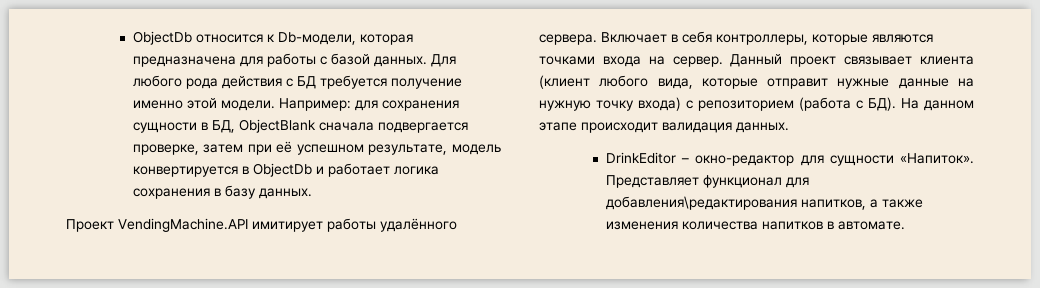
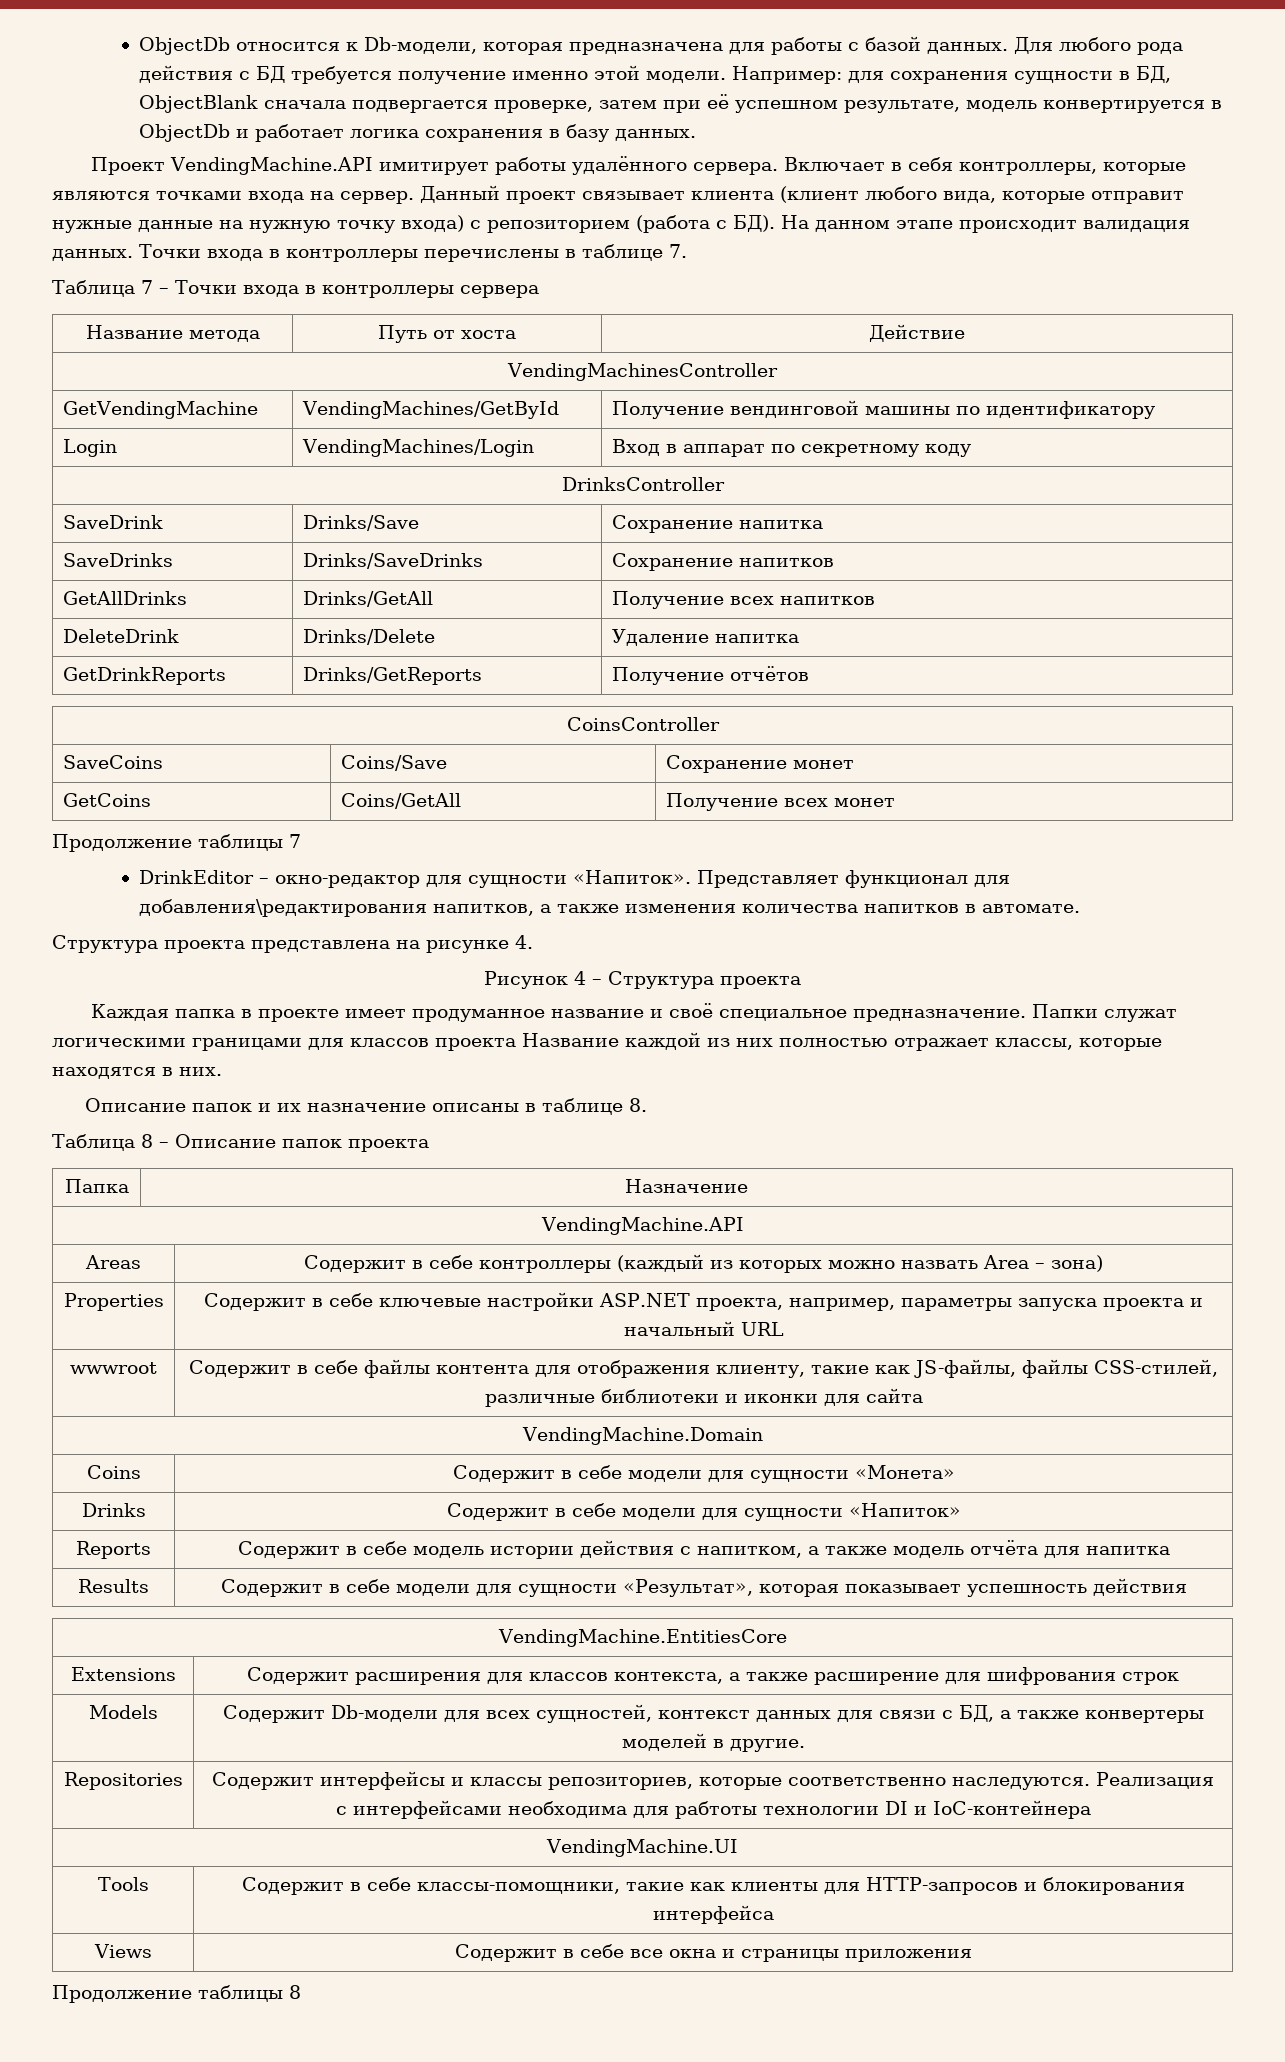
(789, 127) none -> [139,244,687,262] [52,280,539,298] [85,325,260,342] [378,325,516,343] [869,324,965,342] [507,363,779,381] [62,401,258,419] [301,401,559,419] [611,400,1155,419] [62,439,117,457] [301,439,534,457] [611,439,971,457] [561,477,725,491] [62,515,163,529] [302,515,419,531] [611,515,823,533] [62,553,173,567] [302,553,483,569] [611,553,834,571] [62,591,187,605] [302,591,433,607] [611,591,875,609] [62,629,179,643] [302,629,435,645] [611,629,799,646] [62,667,226,685] [302,667,482,685] [611,666,809,685] [566,717,720,731] [62,755,163,769] [340,755,447,771] [665,755,854,773] [62,793,151,807] [340,793,461,809] [665,793,895,811] [52,834,301,852] Точки входа в контроллеры перечислены в таблице 7. // Таблица 7 – Точки входа в контроллеры сервера // Название метода | Путь от хоста | Действие // VendingMachinesController // GetVendingMachine | VendingMachines/GetById | Получение вендинговой машины по идентификатору // Login | VendingMachines/Login | Вход в аппарат по секретному коду // DrinksController // SaveDrink | Drinks/Save | Сохранение напитка // SaveDrinks | Drinks/SaveDrinks | Сохранение напитков // GetAllDrinks | Drinks/GetAll | Получение всех напитков // DeleteDrink | Drinks/Delete | Удаление напитка // GetDrinkReports | Drinks/GetReports | Получение отчётов // CoinsController // SaveCoins | Coins/Save | Сохранение монет // GetCoins | Coins/GetAll | Получение всех монет // Продолжение таблицы 7
(905, 225) none -> [52,935,533,953] [484,971,801,989] [91,1003,1178,1022] [52,1032,1162,1051] [52,1067,222,1079] [85,1098,648,1115] [52,1134,429,1152] [64,1179,129,1193] [625,1179,748,1193] [540,1217,744,1235] [85,1255,141,1269] [304,1254,1103,1273] [63,1293,164,1311] [204,1292,1203,1311] [623,1321,784,1336] [70,1362,157,1374] [189,1359,1218,1378] [484,1388,923,1407] [521,1427,763,1445] [86,1465,141,1479] [452,1465,955,1483] [81,1503,146,1517] [446,1503,961,1521] [76,1541,151,1559] [237,1540,1170,1559] [78,1579,149,1593] [220,1578,1187,1597] [497,1629,787,1647] [70,1667,176,1681] [247,1667,1179,1685] [88,1705,158,1719] [222,1704,1204,1723] [621,1733,805,1752] [63,1772,183,1790] [212,1771,1214,1790] [335,1800,1091,1819] [546,1839,739,1857] [97,1877,149,1891] [241,1877,1185,1895] [652,1905,774,1924] [93,1944,152,1958] [454,1944,972,1962] [52,1985,301,2003] // Структура проекта представлена на рисунке 4. // Рисунок 4 – Структура проекта // Каждая папка в проекте имеет продуманное название и своё специальное предназначение. Папки служат логическими границами для классов проекта Название каждой из них полностью отражает классы, которые находятся в них. // Описание папок и их назначение описаны в таблице 8. // Таблица 8 – Описание папок проекта // Папка | Назначение // VendingMachine.API // Areas | Содержит в себе контроллеры (каждый из которых можно назвать Area – зона) // Properties | Содержит в себе ключевые настройки ASP.NET проекта, например, параметры запуска проекта и начальный URL // wwwroot | Содержит в себе файлы контента для отображения клиенту, такие как JS-файлы, файлы CSS-стилей, различные библиотеки и иконки для сайта // VendingMachine.Domain // Coins | Содержит в себе модели для сущности «Монета» // Drinks | Содержит в себе модели для сущности «Напиток» // Reports | Содержит в себе модель истории действия с напитком, а также модель отчёта для напитка // Results | Содержит в себе модели для сущности «Результат», которая показывает успешность действия // VendingMachine.EntitiesCore // Extensions | Содержит расширения для классов контекста, а также расширение для шифрования строк // Models | Содержит Db-модели для всех сущностей, контекст данных для связи с БД, а также конвертеры моделей в другие. // Repositories | Содержит интерфейсы и классы репозиториев, которые соответственно наследуются. Реализация с интерфейсами необходима для рабтоты технологии DI и IoC-контейнера // VendingMachine.UI // Tools | Содержит в себе классы-помощники, такие как клиенты для HTTP-запросов и блокирования интерфейса // Views | Содержит в себе все окна и страницы приложения // Продолжение таблицы 8

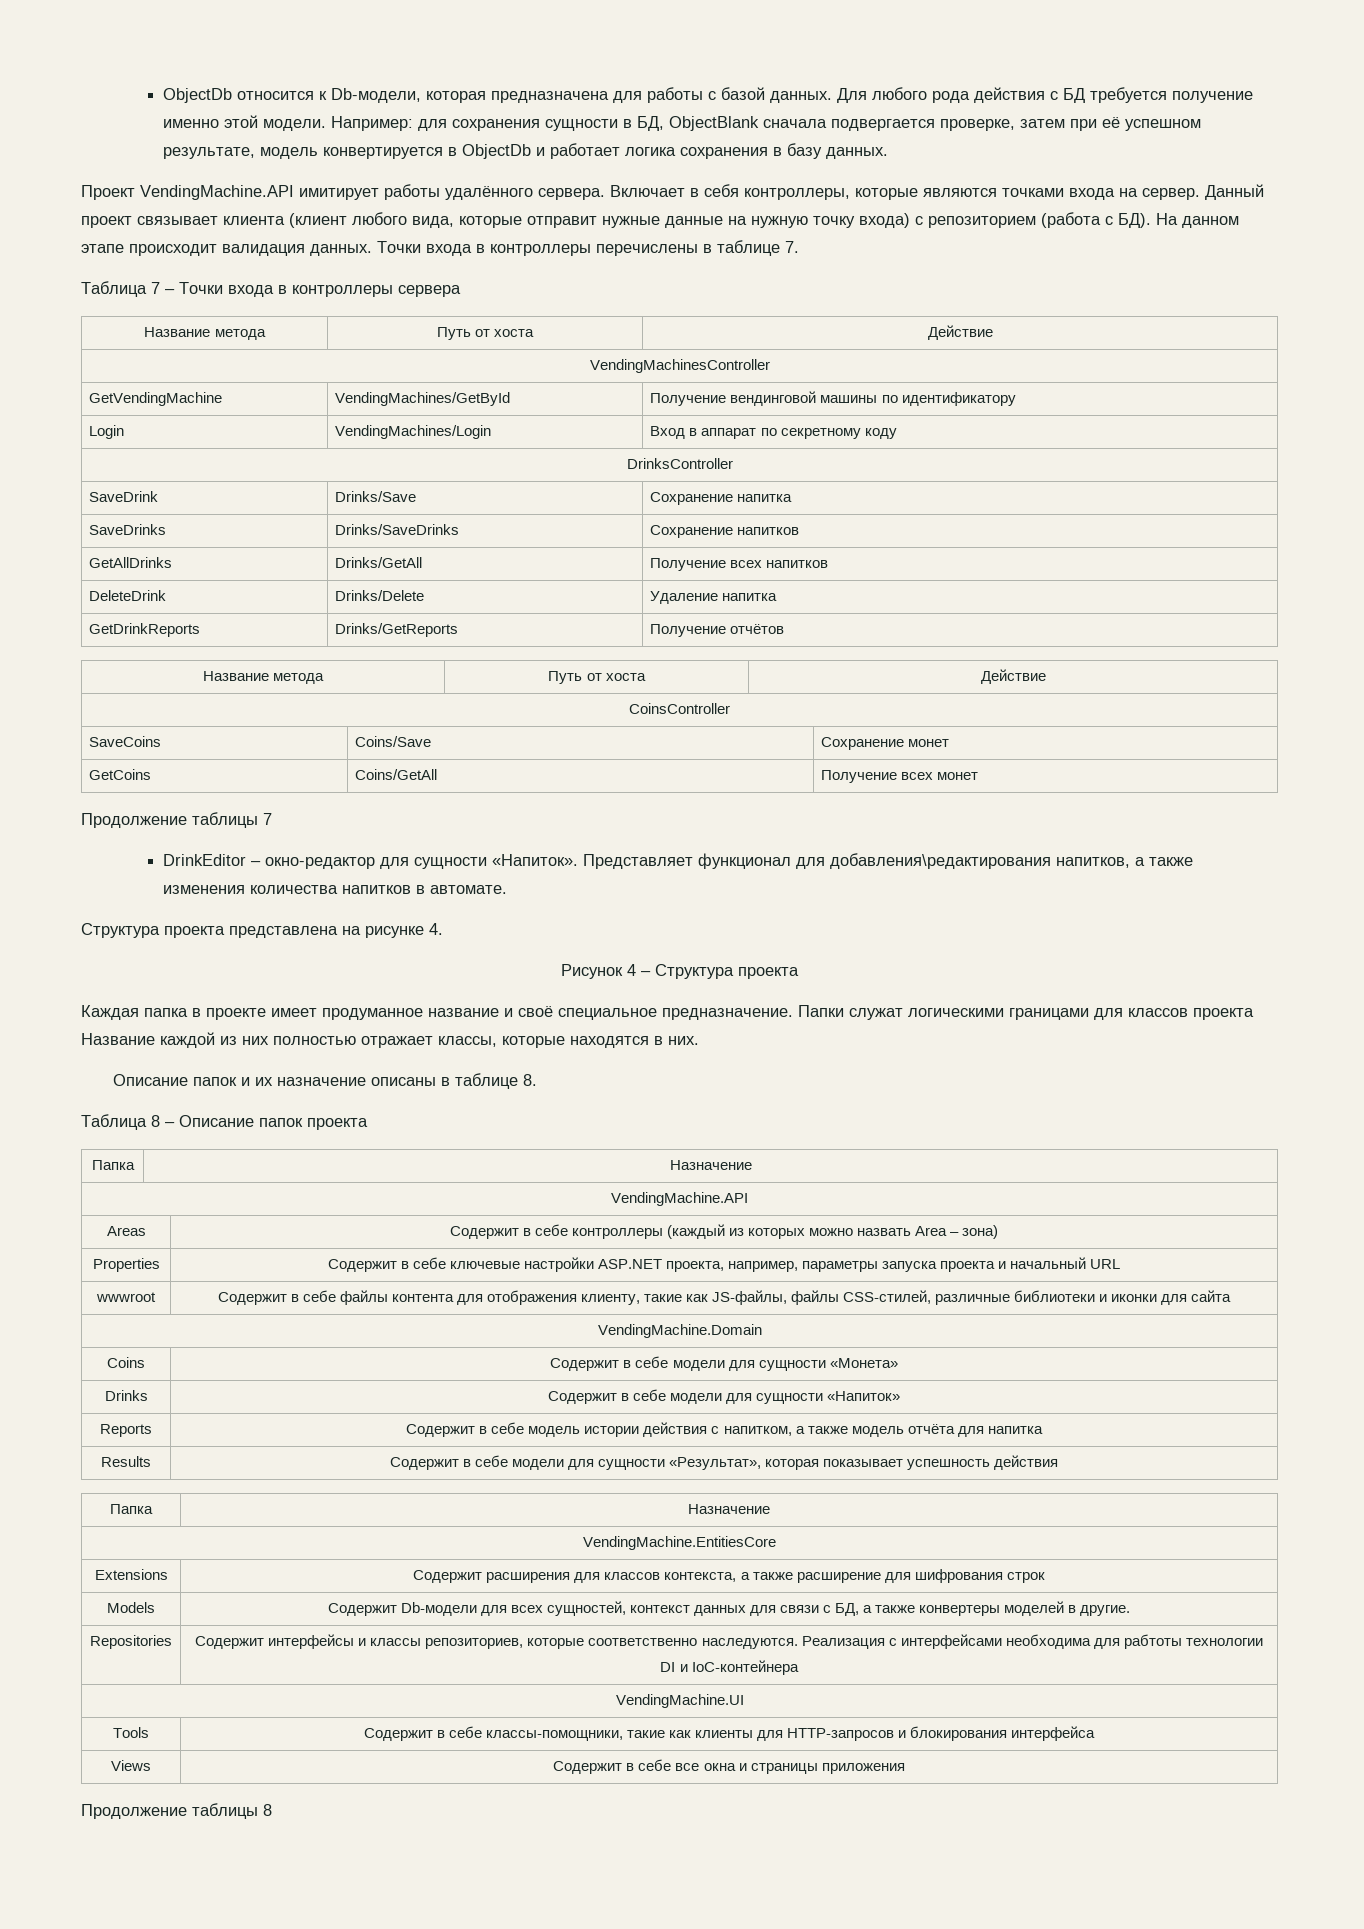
(809, 673) none -> [202,671,325,684] [548,671,646,684] [980,669,1046,684] // Название метода | Путь от хоста | Действие
(1187, 1587) none -> [110,1504,153,1514] [688,1504,770,1514] // Папка | Назначение

